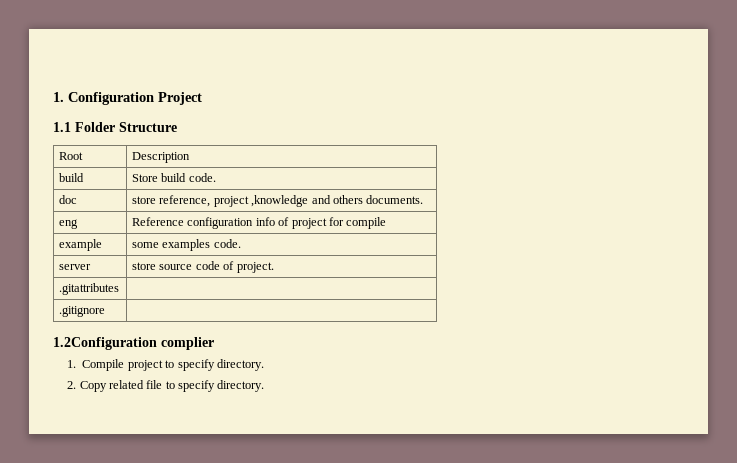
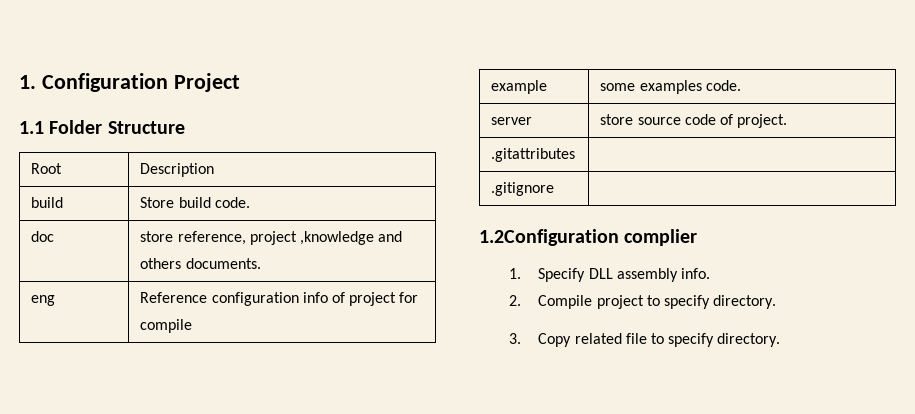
(77, 364) none -> [538,268,710,282] [508,295,521,306] Specify DLL assembly info. // 2.
[67,381,77,389] 2. -> [508,333,521,344] 3.

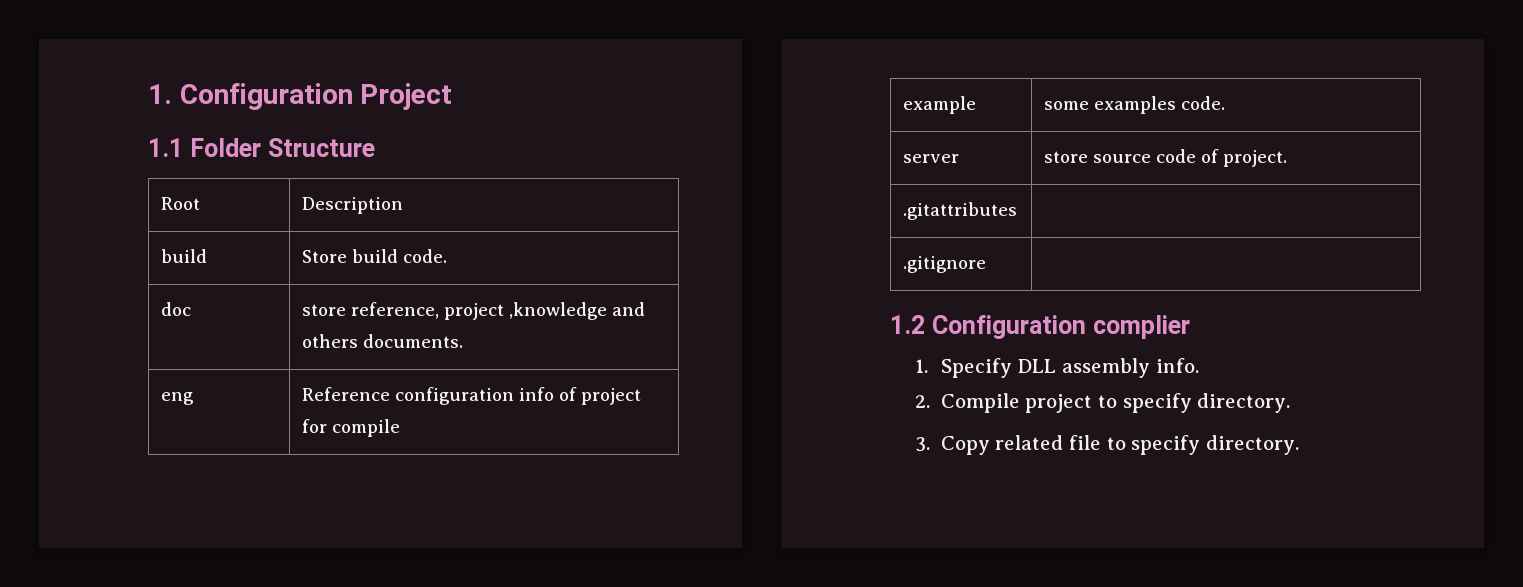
[479,229,619,246] 1.2Configuration -> [890,315,1086,339] 1.2 Configuration

